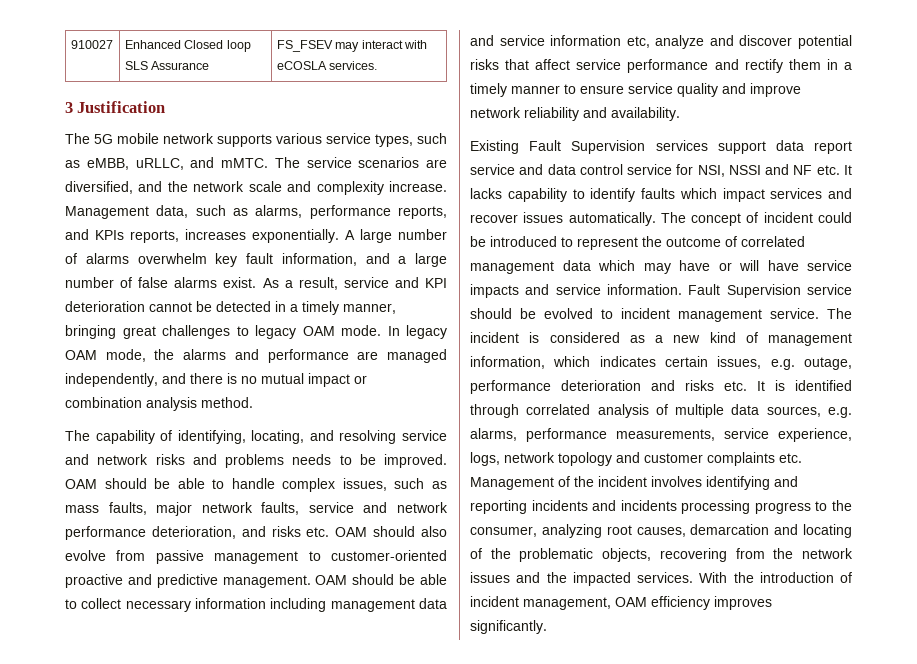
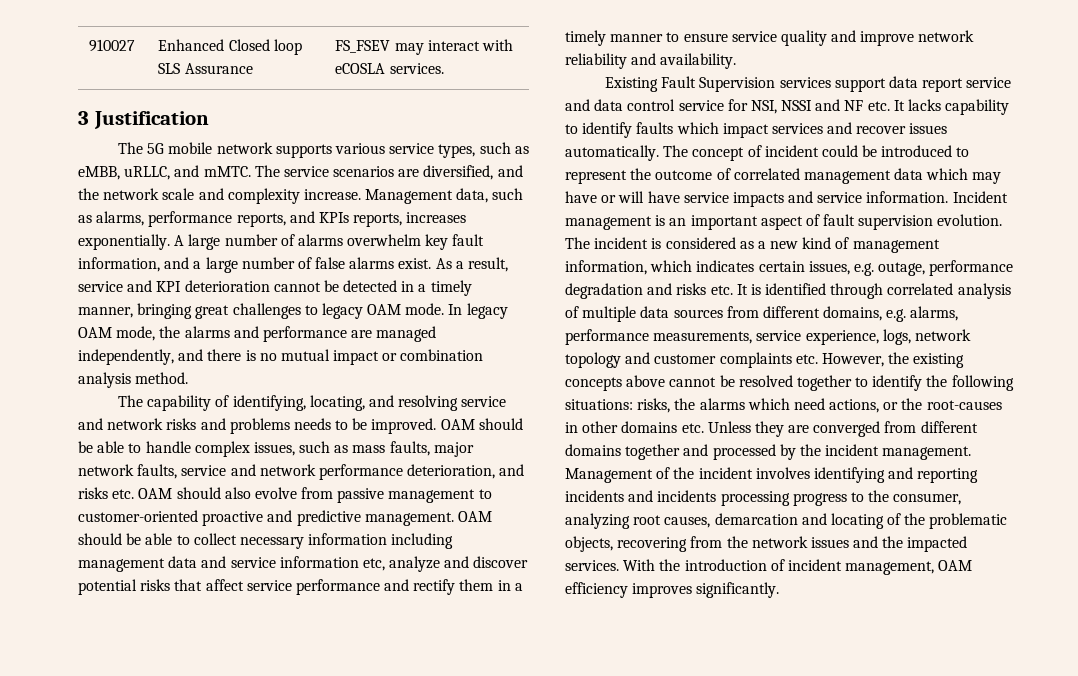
[688,284,852,298] [470,308,819,322] Fault Supervision service should be evolved to incident management service. -> [952,191,1008,203] [565,214,1003,230] Incident management is an important aspect of fault supervision evolution.
[561,380,641,391] deterioration -> [565,283,643,299] degradation
[766,406,821,417] sources, -> [673,306,883,321] sources from different domains,
(802, 458) none -> [821,352,965,368] [565,375,1014,391] [565,398,1002,413] [565,421,978,437] [565,444,972,460] However, the existing concepts above cannot be resolved together to identify the following situations: risks, the alarms which need actions, or the root-causes in other domains etc. Unless they are converged from different domains together and processed by the incident management.

